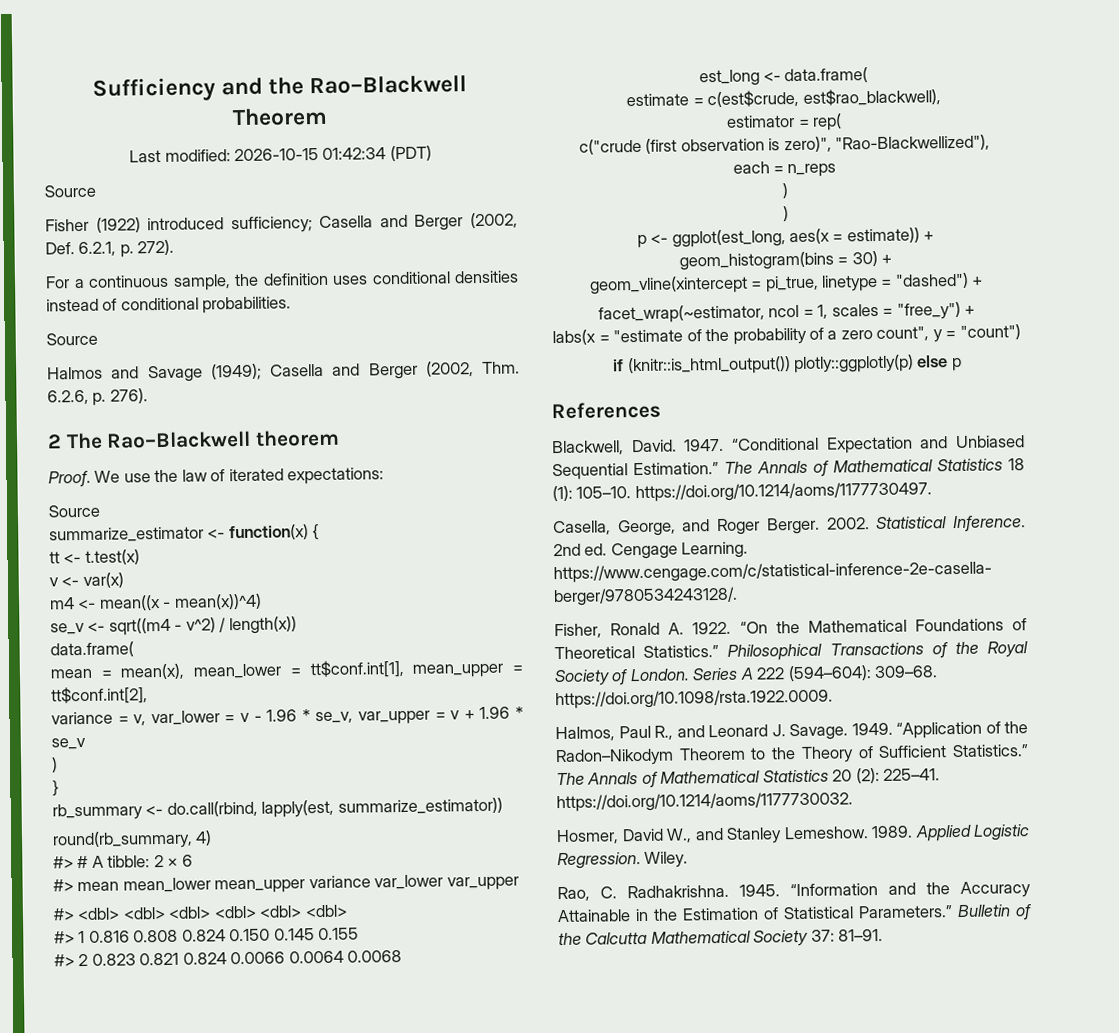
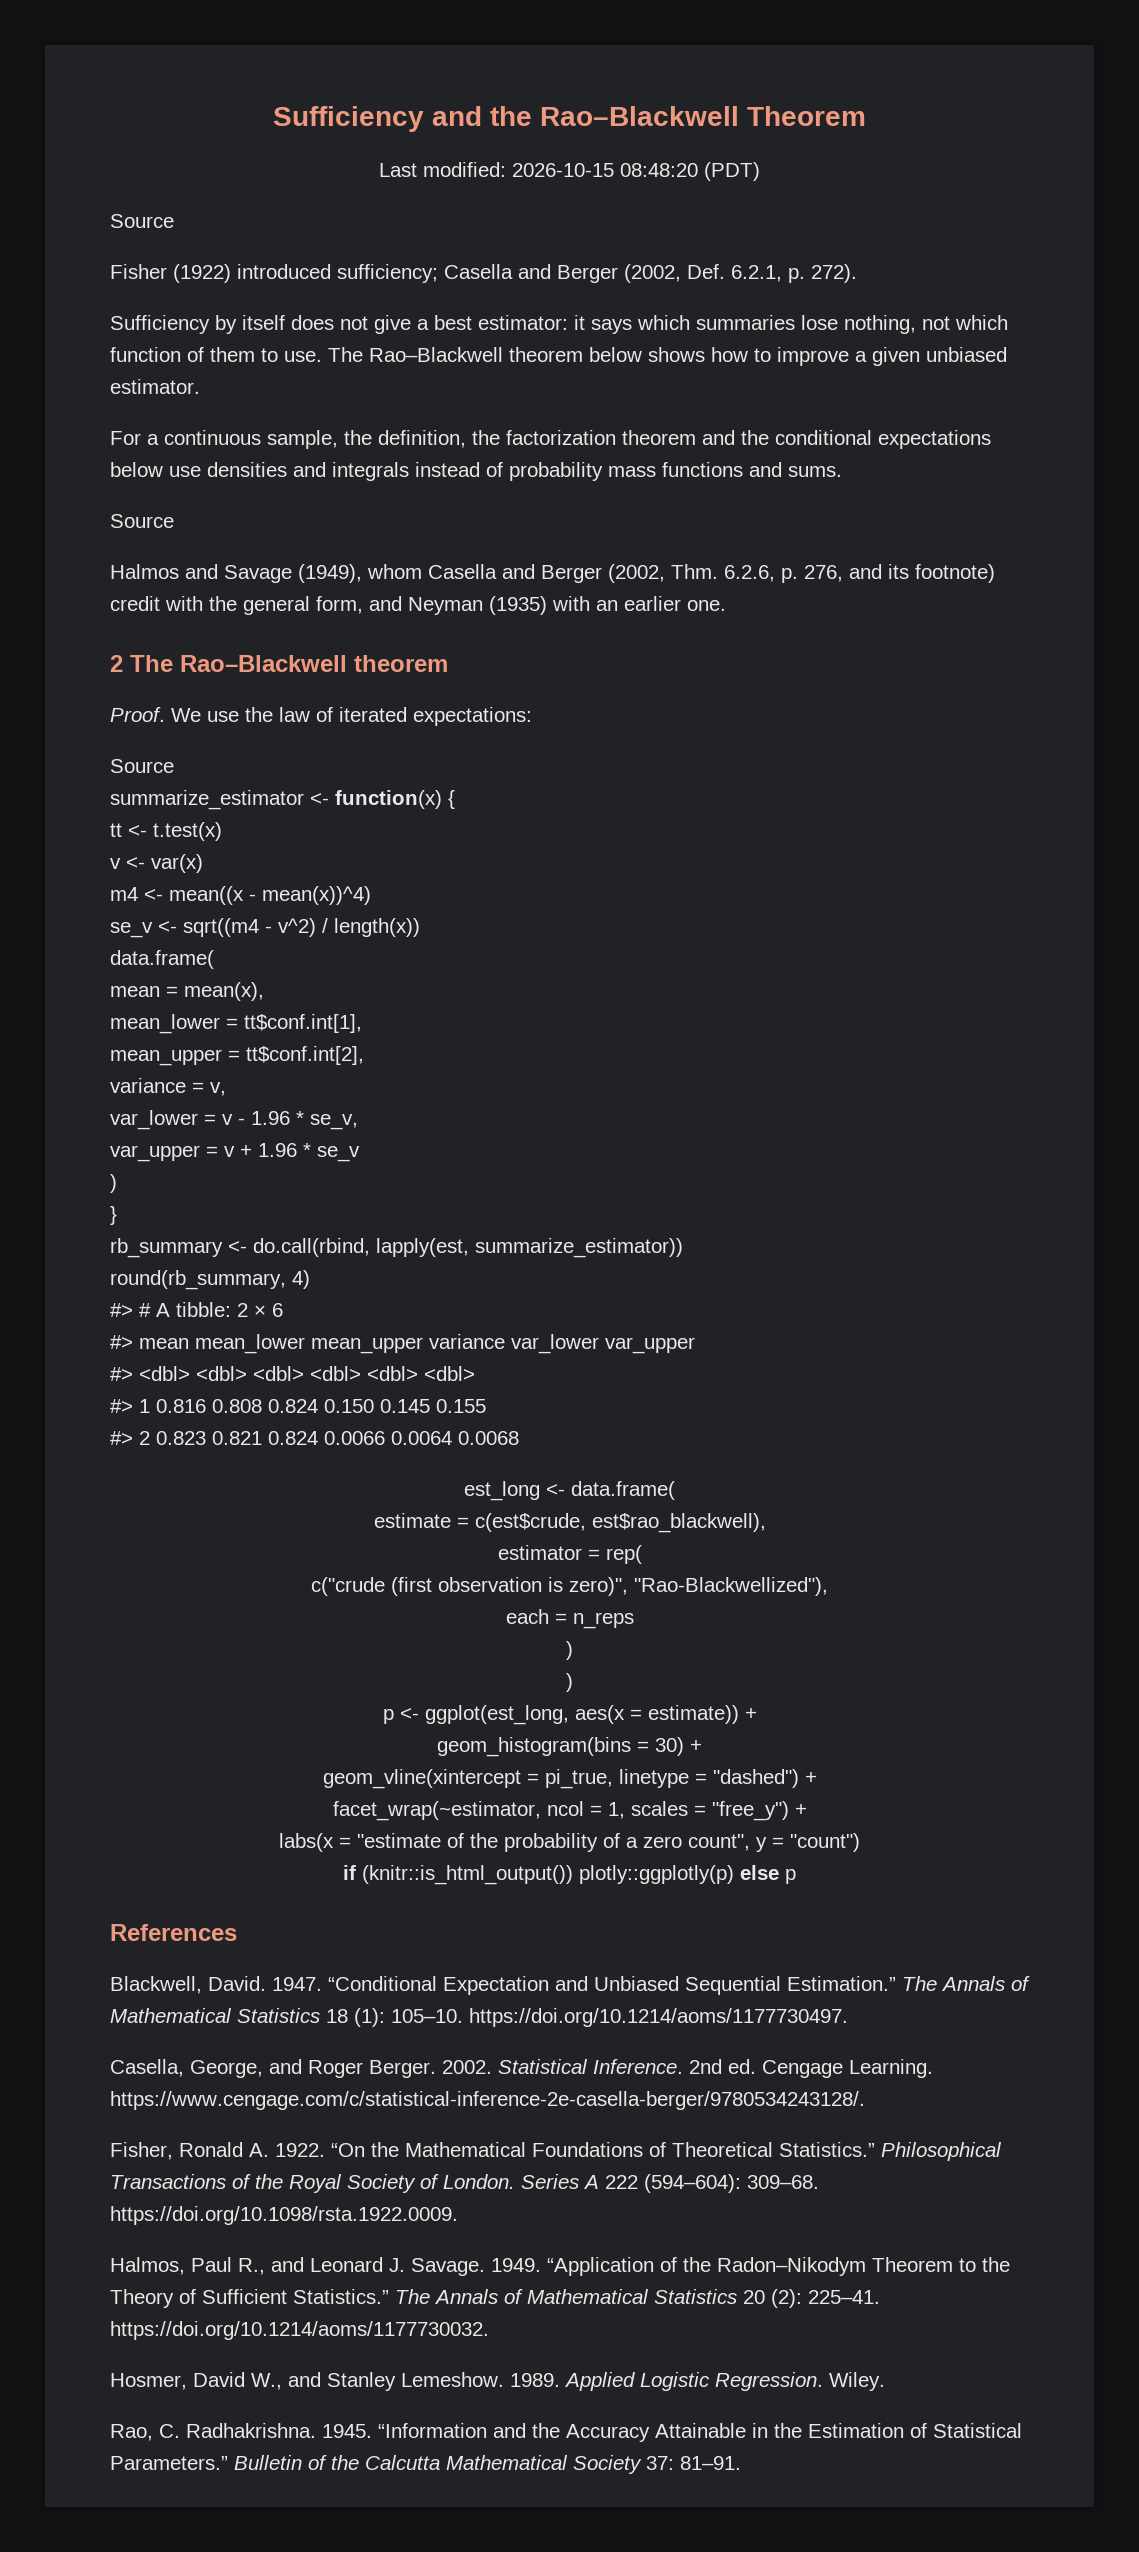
[322,147,387,160] 01:42:34 -> [620,163,698,177] 08:48:20
(175, 247) none -> [110,315,1008,334] [110,347,1007,366] [110,379,200,394] // Sufficiency by itself does not give a best estimator: it says which summaries lose nothing, not which function of them to use. The Rao–Blackwell theorem below shows how to improve a given unbiased estimator.
[262,270,519,286] [46,296,292,314] definition uses conditional densities instead of conditional probabilities. -> [378,430,991,449] [110,462,842,481] definition, the factorization theorem and the conditional expectations below use densities and integrals instead of probability mass functions and sums.
[210,363,262,381] (1949); -> [298,564,422,583] (1949), whom
[109,388,148,404] 276). -> [804,564,995,583] [110,596,726,615] 276, and its footnote) credit with the general form, and Neyman (1935) with an earlier one.
(186, 671) none -> (264, 991) //
(405, 669) none -> (362, 1023) //
(147, 720) none -> (226, 1089) //
(354, 717) none -> (358, 1122) //

